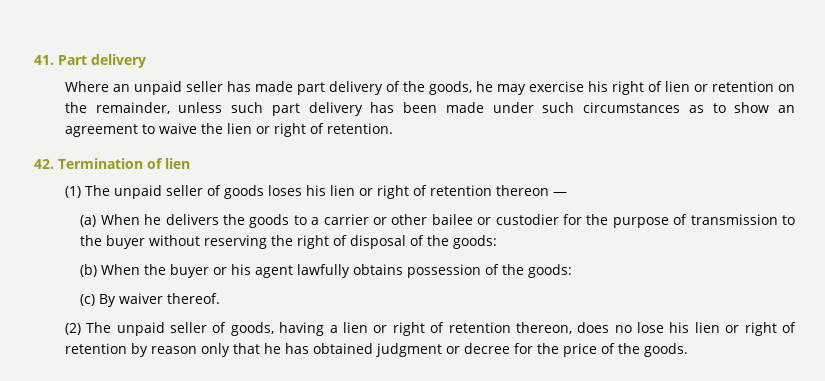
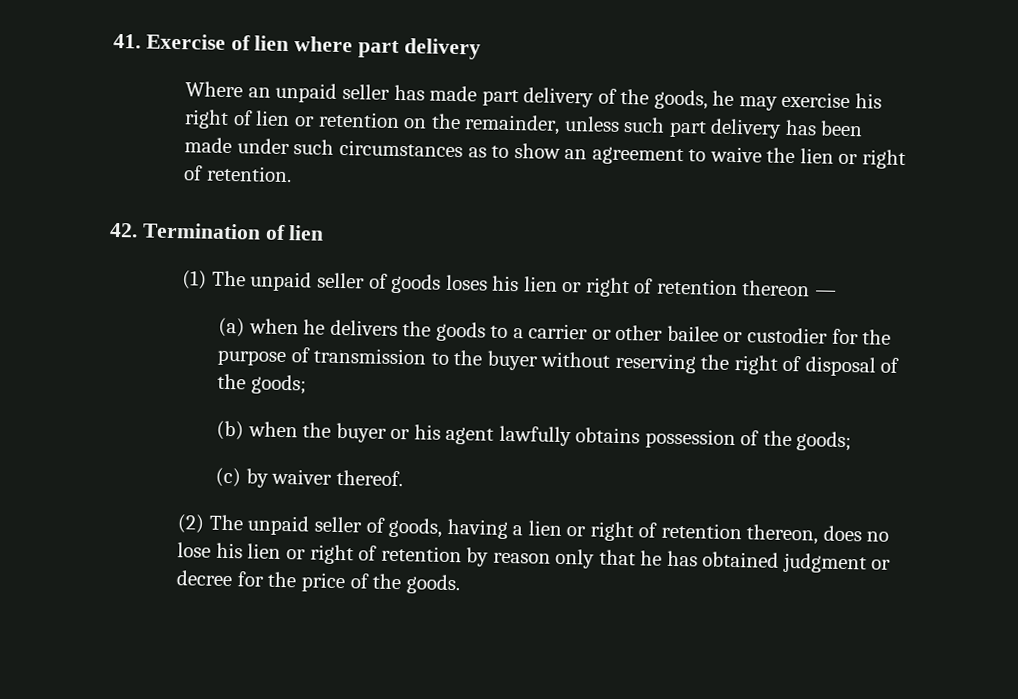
[58,55,87,65] Part -> [145,33,401,59] Exercise of lien where part
[100,214,140,225] When -> [248,318,299,335] when
[453,235,498,249] goods: -> [250,374,307,395] goods;
[101,264,141,275] When -> [247,421,298,438] when
[528,264,573,278] goods: -> [796,431,853,452] goods;
[99,294,117,307] By -> [245,468,269,488] by

